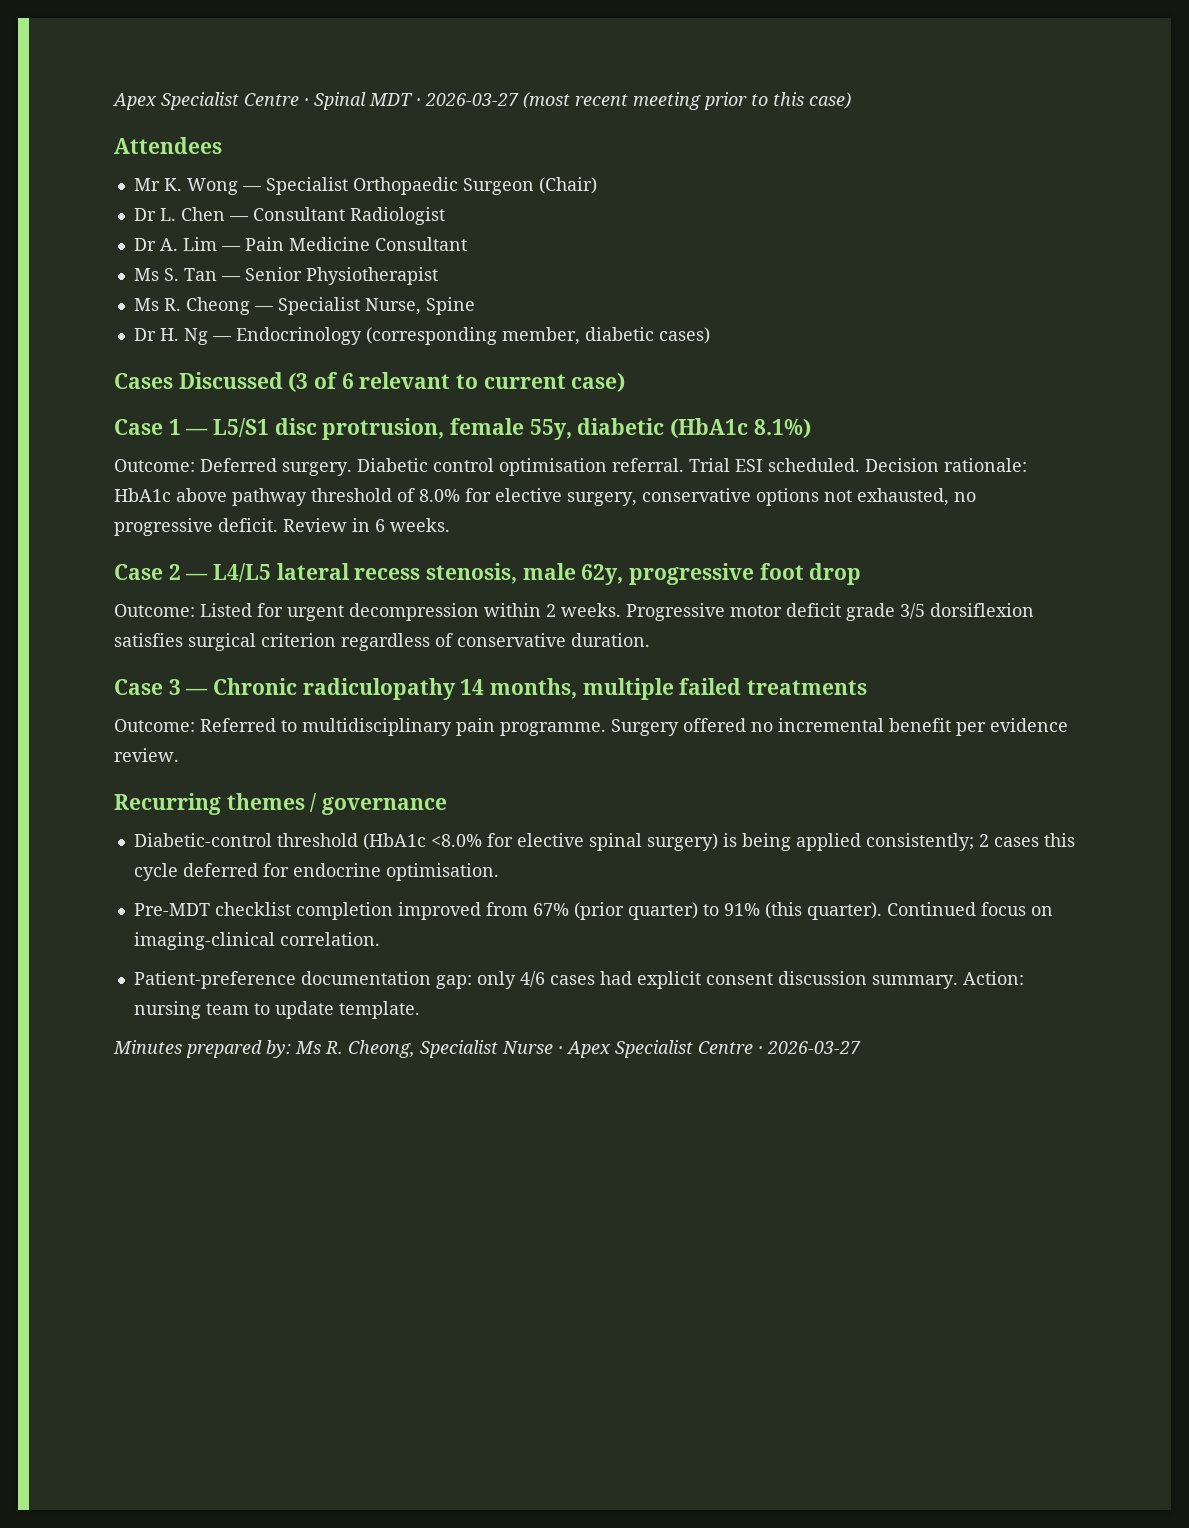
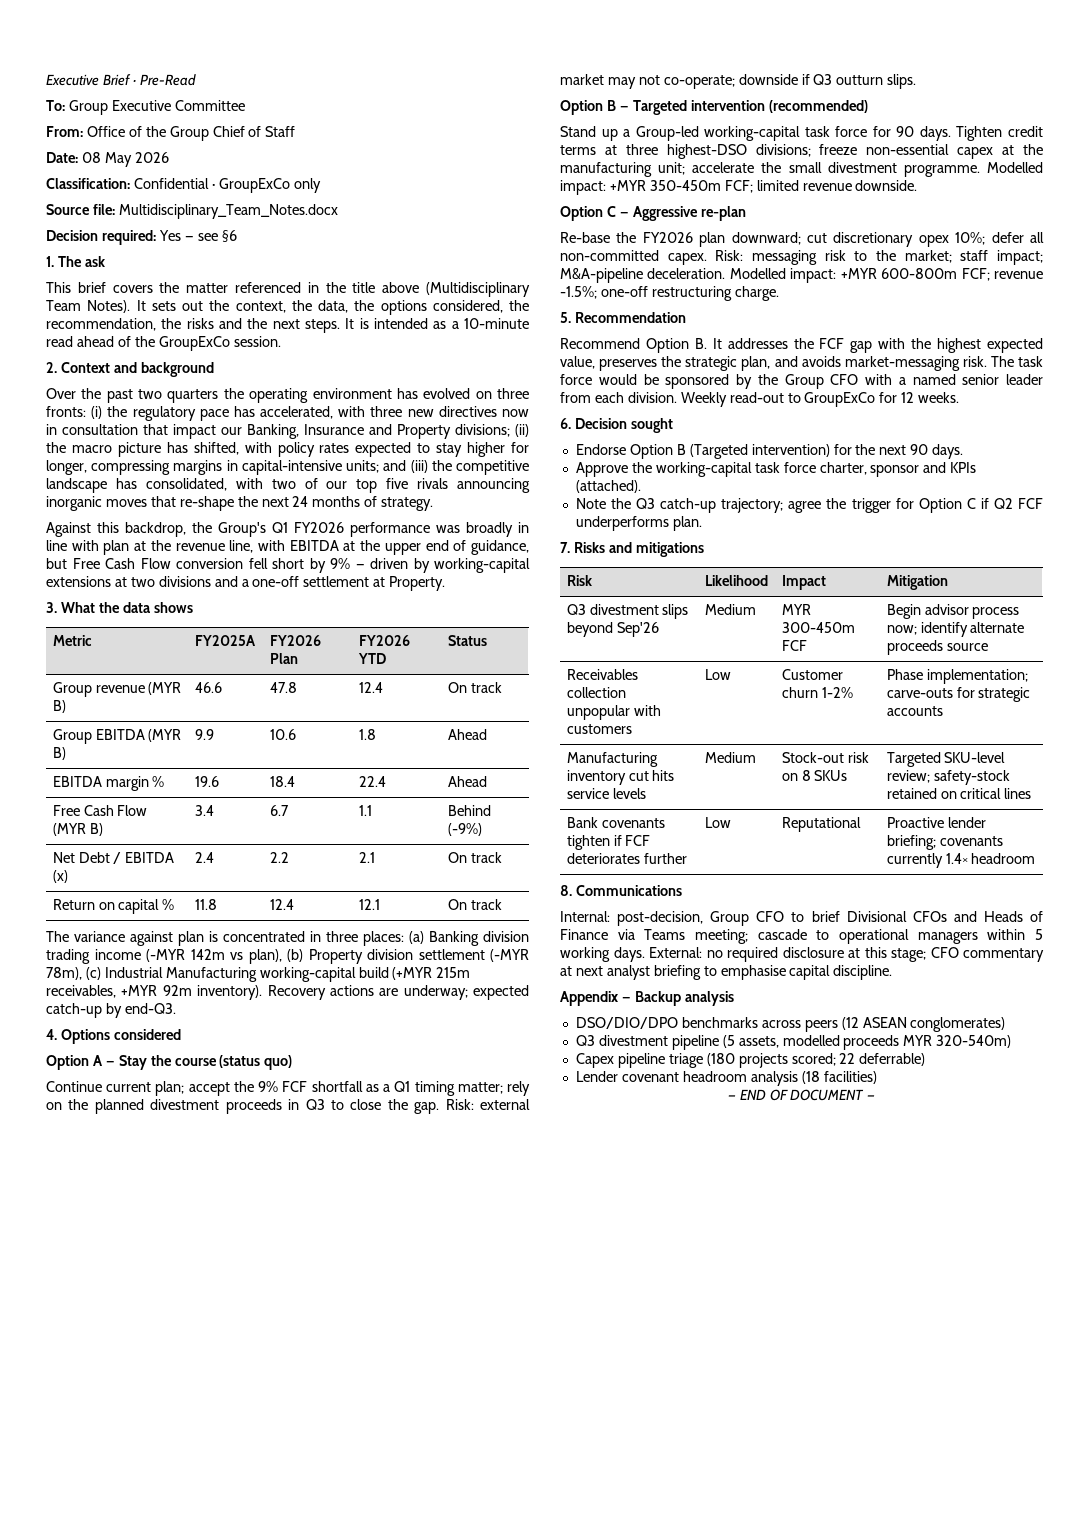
[112,92,851,110] [114,137,222,154] [133,177,597,195] [133,207,445,225] [133,237,467,251] [133,267,438,285] [133,297,475,315] [133,327,710,345] [114,372,626,392] [114,418,811,440] [114,458,1027,476] [114,488,976,506] [114,518,450,536] [114,563,862,585] [114,603,1034,621] [114,633,650,651] [114,678,868,700] [114,718,1068,736] [114,748,179,762] [114,793,448,815] [133,833,1075,851] [133,863,499,881] [133,902,1053,920] [133,932,380,950] [133,971,1024,989] [133,1001,420,1019] [113,1040,861,1058] Apex Specialist Centre · Spinal MDT · 2026-03-27 (most recent meeting prior to this case) // Attendees // Mr K. Wong — Specialist Orthopaedic Surgeon (Chair) // Dr L. Chen — Consultant Radiologist // Dr A. Lim — Pain Medicine Consultant // Ms S. Tan — Senior Physiotherapist // Ms R. Cheong — Specialist Nurse, Spine // Dr H. Ng — Endocrinology (corresponding member, diabetic cases) // Cases Discussed (3 of 6 relevant to current case) // Case 1 — L5/S1 disc protrusion, female 55y, diabetic (HbA1c 8.1%) // Outcome: Deferred surgery. Diabetic control optimisation referral. Trial ESI scheduled. Decision rationale: HbA1c above pathway threshold of 8.0% for elective surgery, conservative options not exhausted, no progressive deficit. Review in 6 weeks. // Case 2 — L4/L5 lateral recess stenosis, male 62y, progressive foot drop // Outcome: Listed for urgent decompression within 2 weeks. Progressive motor deficit grade 3/5 dorsiflexion satisfies surgical criterion regardless of conservative duration. // Case 3 — Chronic radiculopathy 14 months, multiple failed treatments // Outcome: Referred to multidisciplinary pain programme. Surgery offered no incremental benefit per evidence review. // Recurring themes / governance // Diabetic-control threshold (HbA1c <8.0% for elective spinal surgery) is being applied consistently; 2 cases this cycle deferred for endocrine optimisation. // Pre-MDT checklist completion improved from 67% (prior quarter) to 91% (this quarter). Continued focus on imaging-clinical correlation. // Patient-preference documentation gap: only 4/6 cases had explicit consent discussion summary. Action: nursing team to update template. // Minutes prepared by: Ms R. Cheong, Specialist Nurse · Apex Specialist Centre · 2026-03-27 -> [46,74,196,86] [46,100,245,115] [46,126,296,141] [46,152,169,167] [46,178,321,193] [46,204,338,219] [46,230,237,245] [46,256,105,267] [46,282,530,297] [46,300,529,315] [46,318,529,333] [46,336,281,351] [46,362,214,377] [46,388,529,403] [46,406,529,421] [46,424,529,439] [46,442,530,457] [46,460,529,475] [46,478,530,493] [46,496,434,511] [46,522,529,537] [46,540,529,555] [46,558,530,573] [46,576,446,591] [46,602,193,613] [52,635,92,646] [194,635,256,646] [269,635,321,646] [269,653,298,664] [358,635,410,646] [357,653,386,664] [447,635,487,646] [52,682,182,697] [52,700,66,713] [194,682,222,693] [269,682,297,693] [358,682,383,693] [447,682,502,693] [52,729,182,744] [52,747,66,760] [194,729,214,740] [269,729,296,740] [358,729,376,740] [447,729,487,740] [52,776,165,791] [194,776,219,787] [269,776,295,787] [358,776,386,787] [447,776,487,787] [52,805,148,816] [52,823,103,836] [194,805,214,816] [269,805,289,816] [358,805,372,816] [447,805,491,816] [447,823,482,836] [52,852,175,864] [52,870,68,883] [194,852,214,863] [269,852,289,863] [358,852,375,863] [447,852,502,863] [52,899,175,914] [194,899,217,910] [269,899,294,910] [358,899,380,910] [447,899,502,910] [46,931,529,946] [46,949,529,964] [46,967,471,982] [46,985,529,1000] [46,1003,176,1018] [46,1029,181,1044] [46,1055,293,1070] [46,1081,530,1096] [46,1099,531,1114] [560,74,917,89] [560,100,868,115] [560,126,1043,141] [560,144,1043,159] [560,162,1043,177] [560,180,918,195] [560,206,746,221] [560,232,1044,247] [560,250,1043,265] [560,268,1043,283] [560,286,779,301] [560,312,686,323] [560,338,1043,353] [560,356,1043,371] [560,374,1043,389] [560,392,960,407] [560,418,673,433] [575,444,964,459] [575,462,977,477] [575,480,641,493] [575,498,1043,513] [575,516,702,531] [560,542,704,557] [566,575,592,586] [704,575,768,586] [781,575,826,590] [886,575,948,590] [566,604,689,619] [566,622,659,637] [704,604,756,615] [781,604,811,615] [781,622,855,633] [781,640,807,651] [886,604,1020,619] [886,622,1025,637] [886,640,988,655] [566,669,638,680] [566,687,626,698] [566,705,661,720] [566,724,632,734] [704,669,731,680] [781,669,843,680] [781,687,853,698] [886,669,1028,684] [886,687,1031,702] [886,706,943,716] [566,752,658,767] [566,770,675,785] [566,788,646,799] [704,752,756,763] [781,752,869,763] [781,770,848,781] [886,752,1006,767] [886,770,1010,785] [886,788,1032,799] [566,817,665,828] [566,835,651,850] [566,853,687,864] [704,817,731,828] [781,817,861,832] [886,817,986,828] [886,835,1003,850] [886,853,1036,868] [560,885,682,896] [560,911,1043,926] [560,929,1043,944] [560,947,1044,962] [560,965,893,980] [560,991,734,1006] [575,1017,1006,1032] [575,1035,1012,1050] [575,1053,926,1068] [575,1071,877,1086] [727,1089,876,1101] Executive Brief · Pre-Read // To: Group Executive Committee // From: Office of the Group Chief of Staff // Date: 08 May 2026 // Classification: Confidential · GroupExCo only // Source file: Multidisciplinary_Team_Notes.docx // Decision required: Yes — see §6 // 1. The ask // This brief covers the matter referenced in the title above (Multidisciplinary Team Notes). It sets out the context, the data, the options considered, the recommendation, the risks and the next steps. It is intended as a 10-minute read ahead of the GroupExCo session. // 2. Context and background // Over the past two quarters the operating environment has evolved on three fronts: (i) the regulatory pace has accelerated, with three new directives now in consultation that impact our Banking, Insurance and Property divisions; (ii) the macro picture has shifted, with policy rates expected to stay higher for longer, compressing margins in capital-intensive units; and (iii) the competitive landscape has consolidated, with two of our top five rivals announcing inorganic moves that re-shape the next 24 months of strategy. // Against this backdrop, the Group's Q1 FY2026 performance was broadly in line with plan at the revenue line, with EBITDA at the upper end of guidance, but Free Cash Flow conversion fell short by 9% — driven by working-capital extensions at two divisions and a one-off settlement at Property. // 3. What the data shows // Metric | FY2025A | FY2026 Plan | FY2026 YTD | Status // Group revenue (MYR B) | 46.6 | 47.8 | 12.4 | On track // Group EBITDA (MYR B) | 9.9 | 10.6 | 1.8 | Ahead // EBITDA margin % | 19.6 | 18.4 | 22.4 | Ahead // Free Cash Flow (MYR B) | 3.4 | 6.7 | 1.1 | Behind (-9%) // Net Debt / EBITDA (x) | 2.4 | 2.2 | 2.1 | On track // Return on capital % | 11.8 | 12.4 | 12.1 | On track // The variance against plan is concentrated in three places: (a) Banking division trading income (-MYR 142m vs plan), (b) Property division settlement (-MYR 78m), (c) Industrial Manufacturing working-capital build (+MYR 215m receivables, +MYR 92m inventory). Recovery actions are underway; expected catch-up by end-Q3. // 4. Options considered // Option A — Stay the course (status quo) // Continue current plan; accept the 9% FCF shortfall as a Q1 timing matter; rely on the planned divestment proceeds in Q3 to close the gap. Risk: external market may not co-operate; downside if Q3 outturn slips. // Option B — Targeted intervention (recommended) // Stand up a Group-led working-capital task force for 90 days. Tighten credit terms at three highest-DSO divisions; freeze non-essential capex at the manufacturing unit; accelerate the small divestment programme. Modelled impact: +MYR 350-450m FCF; limited revenue downside. // Option C — Aggressive re-plan // Re-base the FY2026 plan downward; cut discretionary opex 10%; defer all non-committed capex. Risk: messaging risk to the market; staff impact; M&A-pipeline deceleration. Modelled impact: +MYR 600-800m FCF; revenue -1.5%; one-off restructuring charge. // 5. Recommendation // Recommend Option B. It addresses the FCF gap with the highest expected value, preserves the strategic plan, and avoids market-messaging risk. The task force would be sponsored by the Group CFO with a named senior leader from each division. Weekly read-out to GroupExCo for 12 weeks. // 6. Decision sought // Endorse Option B (Targeted intervention) for the next 90 days. // Approve the working-capital task force charter, sponsor and KPIs (attached). // Note the Q3 catch-up trajectory; agree the trigger for Option C if Q2 FCF underperforms plan. // 7. Risks and mitigations // Risk | Likelihood | Impact | Mitigation // Q3 divestment slips beyond Sep'26 | Medium | MYR 300-450m FCF | Begin advisor process now; identify alternate proceeds source // Receivables collection unpopular with customers | Low | Customer churn 1-2% | Phase implementation; carve-outs for strategic accounts // Manufacturing inventory cut hits service levels | Medium | Stock-out risk on 8 SKUs | Targeted SKU-level review; safety-stock retained on critical lines // Bank covenants tighten if FCF deteriorates further | Low | Reputational | Proactive lender briefing; covenants currently 1.4× headroom // 8. Communications // Internal: post-decision, Group CFO to brief Divisional CFOs and Heads of Finance via Teams meeting; cascade to operational managers within 5 working days. External: no required disclosure at this stage; CFO commentary at next analyst briefing to emphasise capital discipline. // Appendix — Backup analysis // DSO/DIO/DPO benchmarks across peers (12 ASEAN conglomerates) // Q3 divestment pipeline (5 assets, modelled proceeds MYR 320-540m) // Capex pipeline triage (180 projects scored; 22 deferrable) // Lender covenant headroom analysis (18 facilities) // — END OF DOCUMENT —

